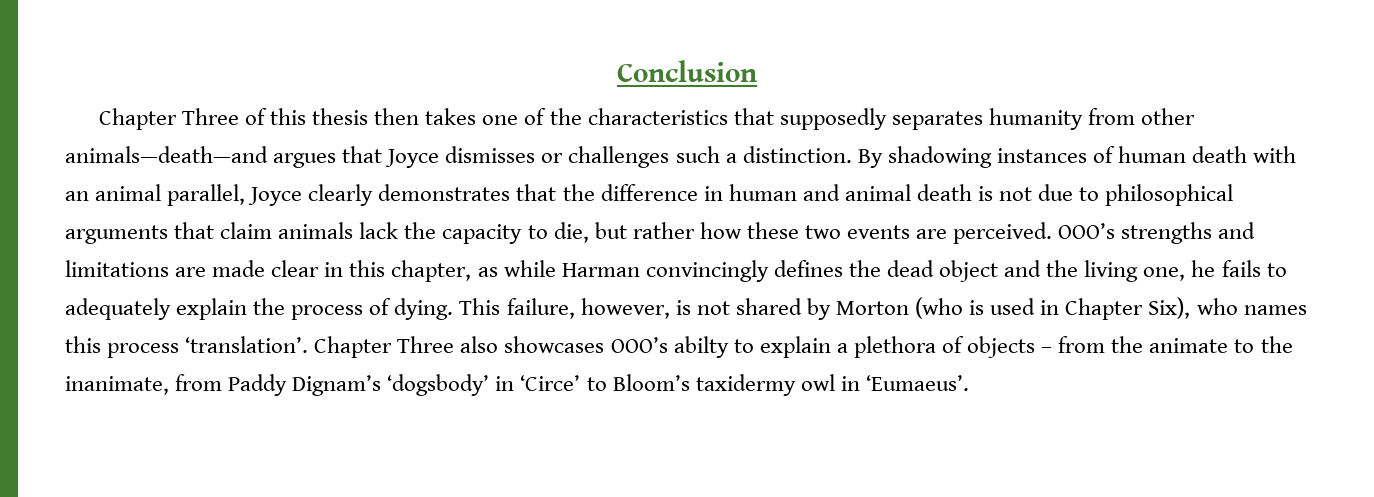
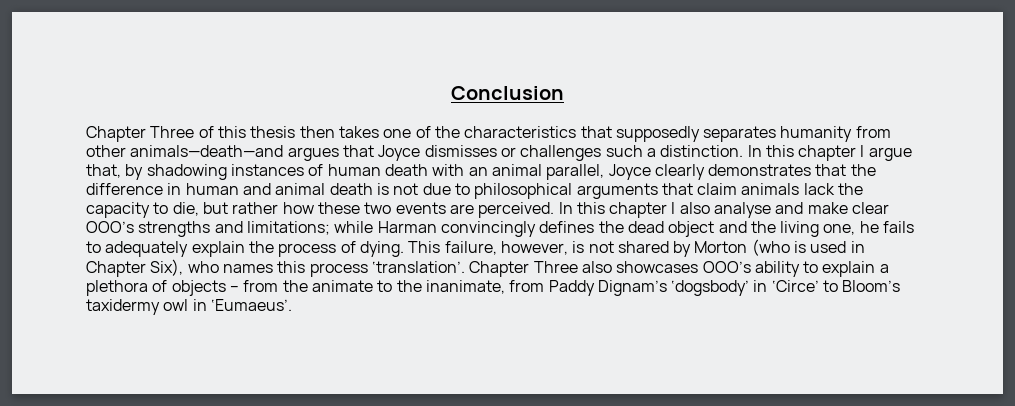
[857,149,883,168] By -> [747,145,912,161] [86,164,144,180] In this chapter I argue that, by
[1058,222,1256,244] [65,260,498,282] OOO’s strengths and limitations are made clear in this chapter, as -> [558,202,890,218] [86,221,330,237] In this chapter I also analyse and make clear OOO’s strengths and limitations;
[673,336,729,358] abilty -> [754,261,800,277] ability

